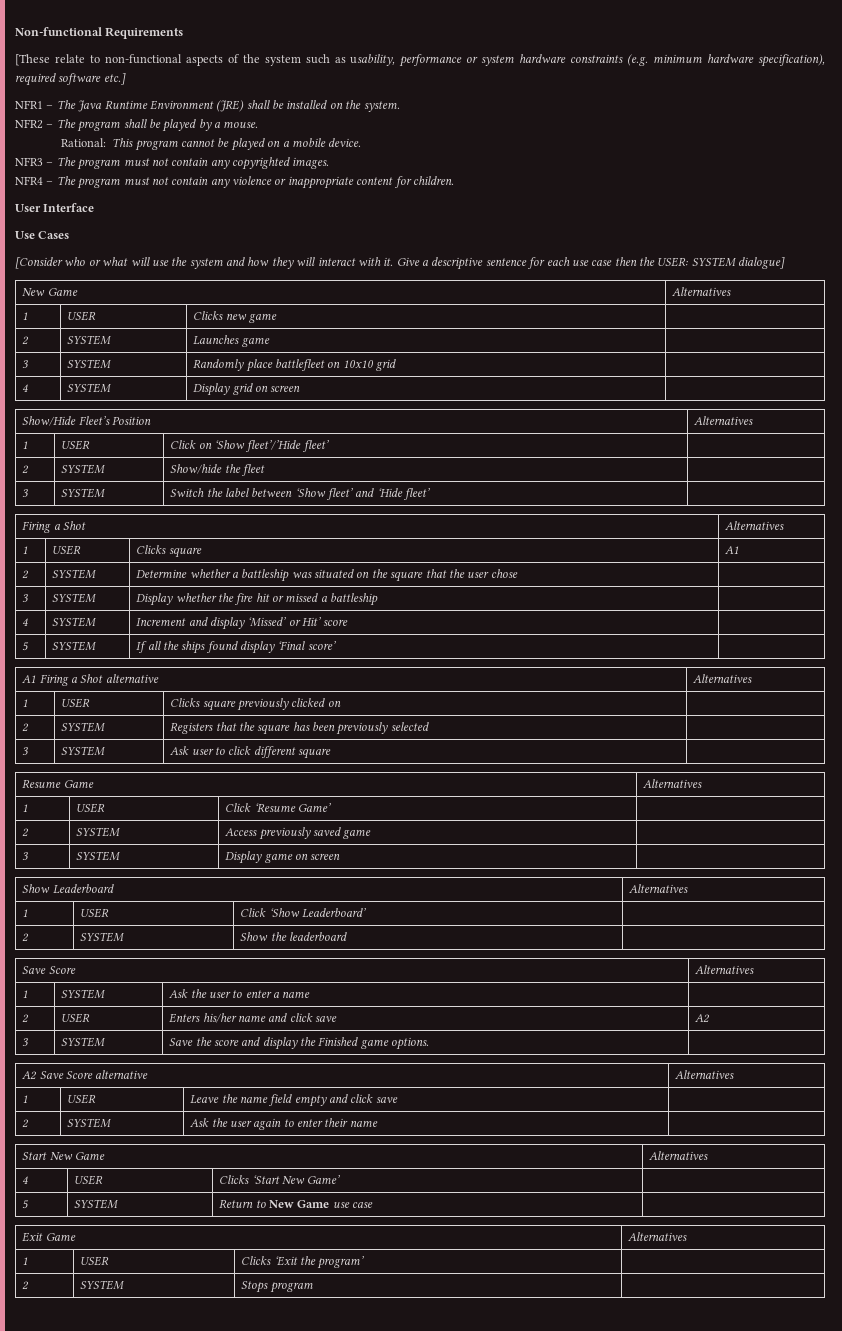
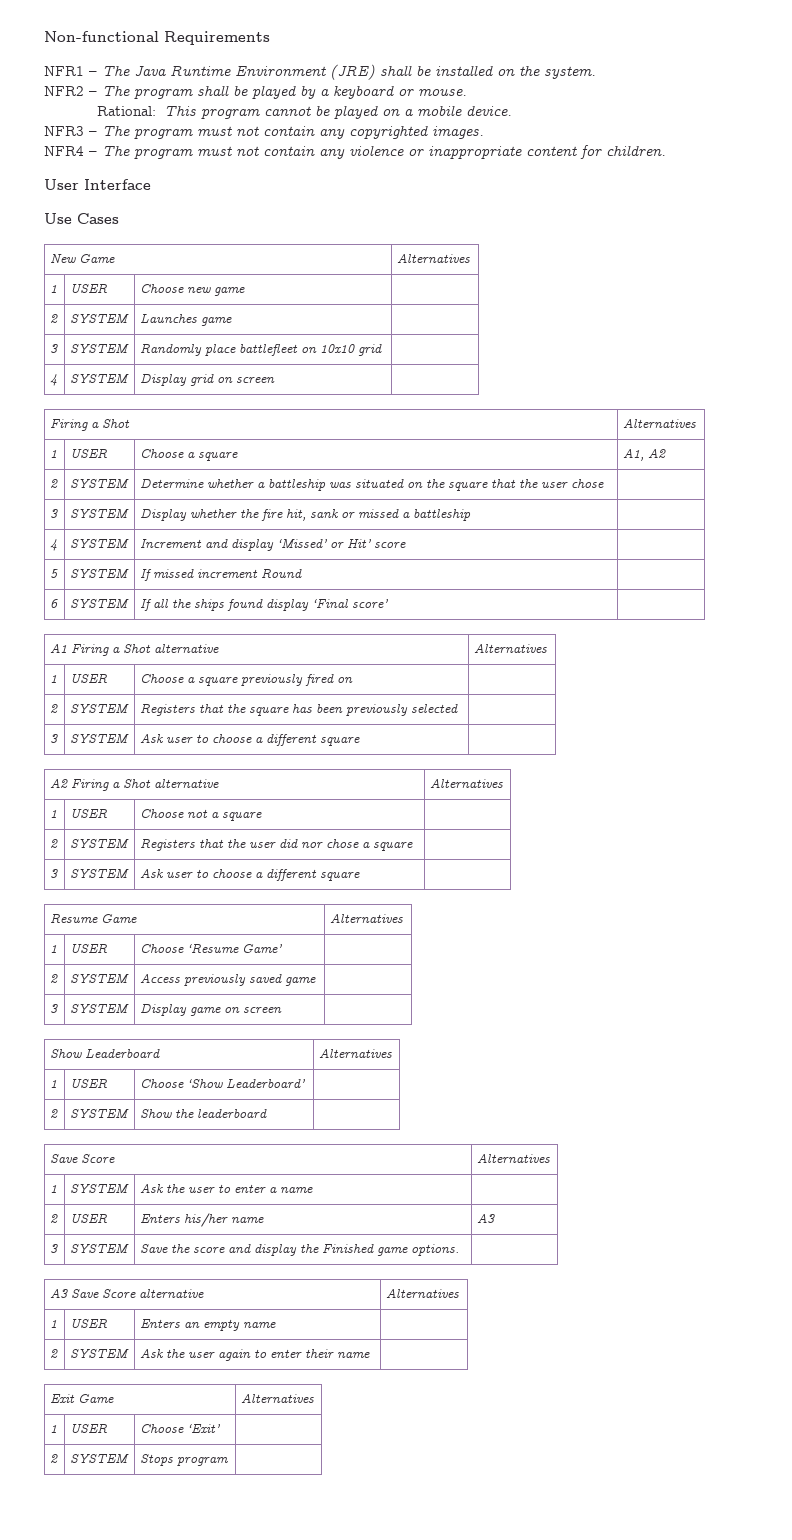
[15,54,826,67] [15,73,126,86] // [These relate to non-functional aspects of the system such as usability, performance or system hardware constraints (e.g. minimum hardware specification), required software etc.] -> (270, 38) none
(221, 125) none -> [333,85,414,99] keyboard or
[15,257,786,270] // [Consider who or what will use the system and how they will interact with it. Give a descriptive sentence for each use case then the USER: SYSTEM dialogue] -> (119, 218) none
[193,311,224,320] Clicks -> [140,284,185,293] Choose
[22,416,151,426] [694,416,754,425] [22,441,29,449] [61,440,91,450] [170,440,329,452] [22,465,30,474] [61,464,106,474] [170,464,265,476] [22,489,29,497] [61,488,106,498] [170,488,431,500] // Show/Hide Fleet’s Position | Alternatives // 1 | USER | Click on ‘Show fleet’/’Hide fleet’ | // 2 | SYSTEM | Show/hide the fleet | // 3 | SYSTEM | Switch the label between ‘Show fleet’ and ‘Hide fleet’ | -> (276, 380) none
[136,545,202,558] [725,546,740,554] Clicks square | A1 -> [140,449,239,461] [623,449,667,461] Choose a square | A1, A2
[255,593,270,602] hit -> [286,509,339,521] hit, sank
(97, 646) none -> [140,568,303,581] [50,599,59,608] [70,598,130,609] | If missed increment Round | // 6 | SYSTEM
[170,698,201,707] Clicks -> [140,674,196,683] Choose a
[291,698,326,707] clicked -> [305,674,335,686] fired
[228,746,252,755] click -> [212,734,361,746] [50,779,220,791] [430,779,504,788] [50,810,58,818] [70,808,109,818] [140,809,263,821] [50,839,59,848] [70,838,130,849] [140,838,414,851] [50,869,59,878] [70,868,130,879] [140,869,264,878] choose a different square | // A2 Firing a Shot alternative | Alternatives // 1 | USER | Choose not a square | // 2 | SYSTEM | Registers that the user did nor chose a square | // 3 | SYSTEM | Ask user to choose a
[225,803,252,812] Click -> [140,944,185,953] Choose
[240,908,267,917] Click -> [140,1079,185,1088] Choose
[268,1013,338,1022] [695,1014,711,1023] and click save | A2 -> [477,1214,496,1223] | A3
[22,1071,38,1080] A2 -> [50,1289,69,1298] A3
[190,1094,398,1107] Leave the name field empty and click save -> [140,1319,277,1331] Enters an empty name
[22,1152,105,1160] [649,1151,709,1160] [22,1176,29,1184] [74,1175,104,1185] [219,1175,341,1184] [22,1200,30,1209] [74,1199,119,1209] [219,1199,374,1208] // Start New Game | Alternatives // 4 | USER | Clicks ‘Start New Game’ | // 5 | SYSTEM | Return to New Game use case | -> (371, 1355) none
[241,1256,365,1269] Clicks ‘Exit the program’ -> [140,1424,221,1434] Choose ‘Exit’

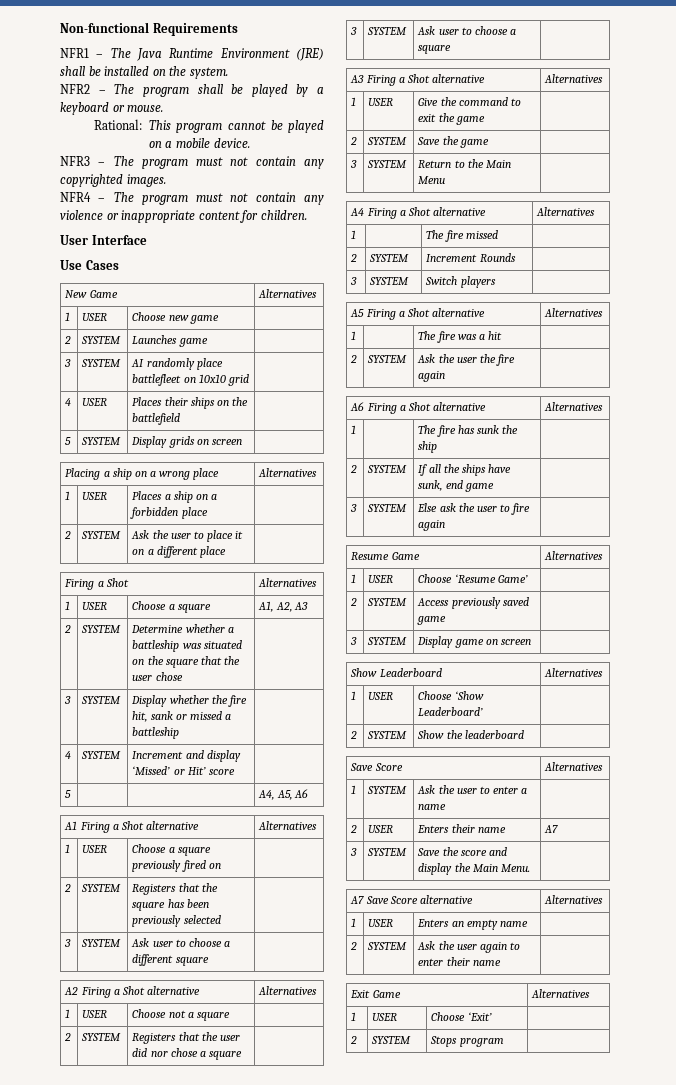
[140,343,203,356] Randomly -> [131,358,195,370] AI randomly
[70,373,130,384] [140,373,276,386] | SYSTEM | Display grid on screen | -> [82,398,108,406] [132,397,248,409] [132,413,181,425] [65,437,72,445] [81,437,122,445] [131,436,242,448] [65,468,220,480] [258,468,318,477] [65,491,71,500] [82,492,108,500] [132,491,217,503] [130,507,208,519] [64,531,72,539] [81,531,122,539] [131,530,244,542] [132,546,226,558] | USER | Places their ships on the battlefield | // 5 | SYSTEM | Display grids on screen | // Placing a ship on a wrong place | Alternatives // 1 | USER | Places a ship on a forbidden place | // 2 | SYSTEM | Ask the user to place it on a different place |
[648,449,667,458] A2 -> [275,602,308,612] A2, A3
[70,568,130,579] [140,568,303,581] [50,599,59,608] [70,598,130,609] [140,599,389,611] SYSTEM | If missed increment Round | // 6 | SYSTEM | If all the ships found display ‘Final score’ | -> [258,789,308,800] | | A4, A5, A6
[266,869,361,881] different square | -> [418,45,452,54] [350,74,485,86] [544,74,604,83] [351,97,357,106] [368,98,394,106] [418,97,521,106] [418,113,485,125] [350,137,358,145] [367,137,408,145] [417,136,489,148] [350,160,358,168] [367,160,408,168] [418,159,511,168] [418,176,446,184] [350,207,486,219] [536,207,596,216] [351,230,357,239] [426,230,498,242] [350,254,358,262] [369,254,410,262] [426,253,516,262] [350,277,358,285] [369,277,410,285] [425,276,496,288] [350,308,485,320] [544,308,604,317] [351,331,357,340] [418,331,502,343] [350,355,358,363] [367,355,408,363] [417,354,515,366] [418,371,446,382] [350,402,486,414] [544,402,604,411] [351,425,357,434] [418,425,518,437] [418,441,438,453] [350,465,358,473] [367,465,408,473] [418,464,511,476] [418,480,494,492] [350,504,358,512] [367,504,408,512] [417,503,531,515] [418,520,446,531] square | // A3 Firing a Shot alternative | Alternatives // 1 | USER | Give the command to exit the game | // 2 | SYSTEM | Save the game | // 3 | SYSTEM | Return to the Main Menu | // A4 Firing a Shot alternative | Alternatives // 1 | | The fire missed | // 2 | SYSTEM | Increment Rounds | // 3 | SYSTEM | Switch players | // A5 Firing a Shot alternative | Alternatives // 1 | | The fire was a hit | // 2 | SYSTEM | Ask the user the fire again | // A6 Firing a Shot alternative | Alternatives // 1 | | The fire has sunk the ship | // 2 | SYSTEM | If all the ships have sunk, end game | // 3 | SYSTEM | Else ask the user to fire again |
[184,1213,265,1227] [477,1214,496,1223] his/her name | A3 -> [451,824,506,833] [544,825,559,833] their name | A7
[322,1244,460,1256] [50,1289,69,1298] Finished game options. | // A3 -> [472,864,530,872] [350,896,365,904] Main Menu. | // A7

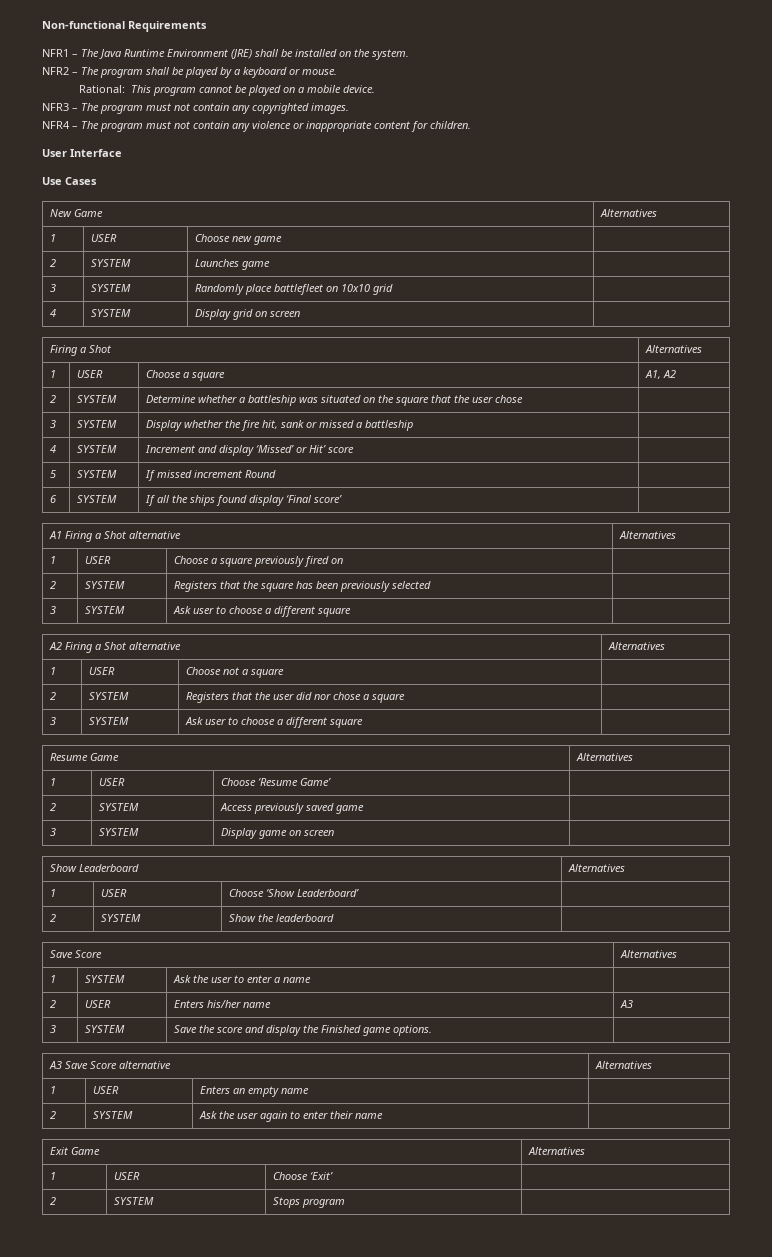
[131,358,195,370] AI randomly -> [194,284,244,295] Randomly
[82,398,108,406] [132,397,248,409] [132,413,181,425] [65,437,72,445] [81,437,122,445] [131,436,242,448] [65,468,220,480] [258,468,318,477] [65,491,71,500] [82,492,108,500] [132,491,217,503] [130,507,208,519] [64,531,72,539] [81,531,122,539] [131,530,244,542] [132,546,226,558] | USER | Places their ships on the battlefield | // 5 | SYSTEM | Display grids on screen | // Placing a ship on a wrong place | Alternatives // 1 | USER | Places a ship on a forbidden place | // 2 | SYSTEM | Ask the user to place it on a different place | -> [90,309,131,317] [194,309,300,320] | SYSTEM | Display grid on screen |
[275,602,308,612] A2, A3 -> [662,370,676,378] A2
[258,789,308,800] | | A4, A5, A6 -> [76,470,117,478] [144,470,276,481] [49,495,56,503] [76,495,117,503] [144,495,342,506] SYSTEM | If missed increment Round | // 6 | SYSTEM | If all the ships found display ‘Final score’ |
[418,45,452,54] [350,74,485,86] [544,74,604,83] [351,97,357,106] [368,98,394,106] [418,97,521,106] [418,113,485,125] [350,137,358,145] [367,137,408,145] [417,136,489,148] [350,160,358,168] [367,160,408,168] [418,159,511,168] [418,176,446,184] [350,207,486,219] [536,207,596,216] [351,230,357,239] [426,230,498,242] [350,254,358,262] [369,254,410,262] [426,253,516,262] [350,277,358,285] [369,277,410,285] [425,276,496,288] [350,308,485,320] [544,308,604,317] [351,331,357,340] [418,331,502,343] [350,355,358,363] [367,355,408,363] [417,354,515,366] [418,371,446,382] [350,402,486,414] [544,402,604,411] [351,425,357,434] [418,425,518,437] [418,441,438,453] [350,465,358,473] [367,465,408,473] [418,464,511,476] [418,480,494,492] [350,504,358,512] [367,504,408,512] [417,503,531,515] [418,520,446,531] square | // A3 Firing a Shot alternative | Alternatives // 1 | USER | Give the command to exit the game | // 2 | SYSTEM | Save the game | // 3 | SYSTEM | Return to the Main Menu | // A4 Firing a Shot alternative | Alternatives // 1 | | The fire missed | // 2 | SYSTEM | Increment Rounds | // 3 | SYSTEM | Switch players | // A5 Firing a Shot alternative | Alternatives // 1 | | The fire was a hit | // 2 | SYSTEM | Ask the user the fire again | // A6 Firing a Shot alternative | Alternatives // 1 | | The fire has sunk the ship | // 2 | SYSTEM | If all the ships have sunk, end game | // 3 | SYSTEM | Else ask the user to fire again | -> [285,717,363,728] different square |
[451,824,506,833] [544,825,559,833] their name | A7 -> [206,1000,271,1008] [619,1000,633,1008] his/her name | A3
[472,864,530,872] [350,896,365,904] Main Menu. | // A7 -> [320,1025,432,1036] [48,1061,62,1069] Finished game options. | // A3

